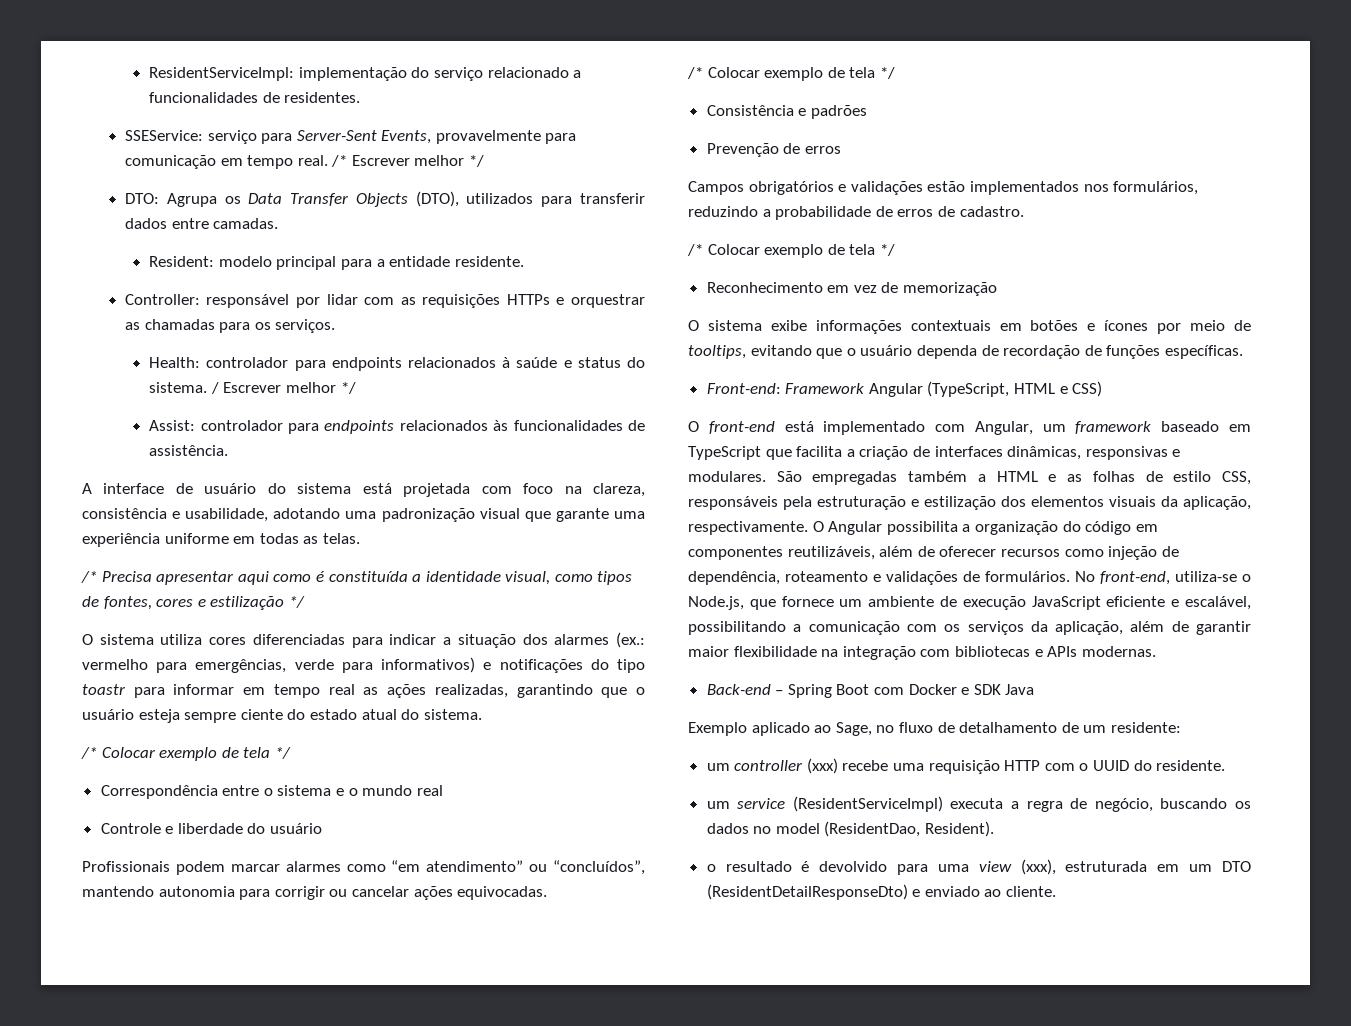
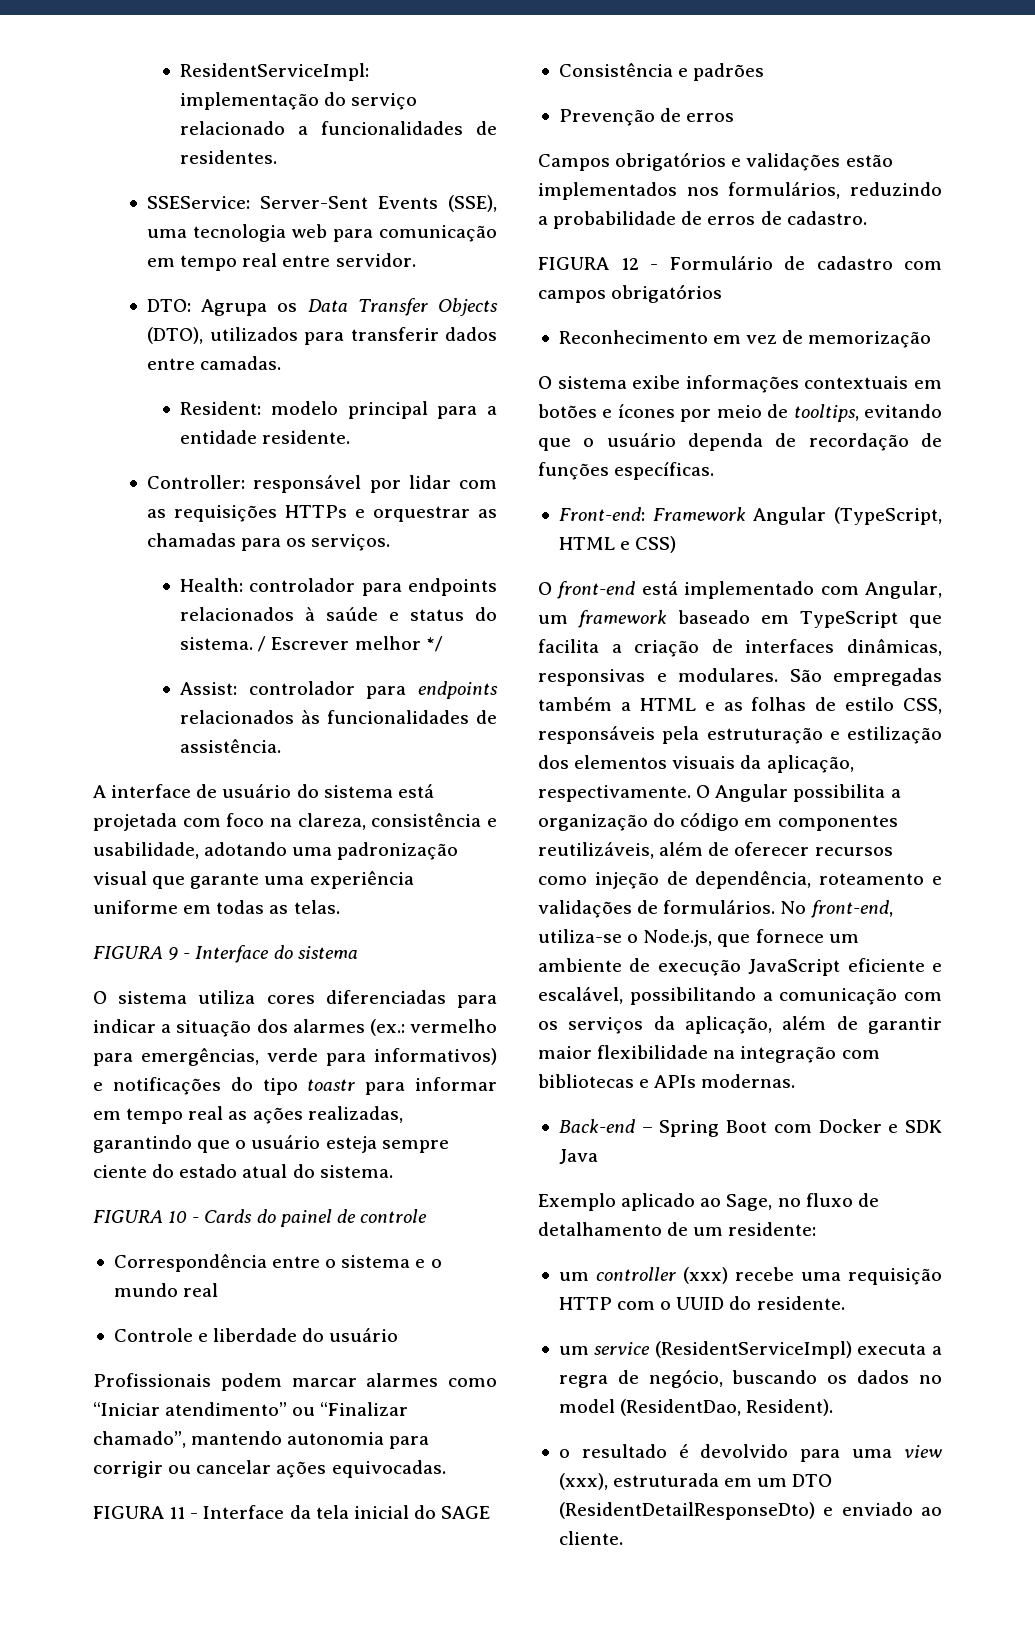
[207,130,577,144] [124,155,485,169] serviço para Server-Sent Events, provavelmente para comunicação em tempo real. /* Escrever melhor */ -> [260,195,497,212] [147,224,497,242] [147,253,416,271] Server-Sent Events (SSE), uma tecnologia web para comunicação em tempo real entre servidor.
[81,571,633,585] [82,596,305,610] /* Precisa apresentar aqui como é constituída a identidade visual, como tipos de fontes, cores e estilização */ -> [93,945,358,963] FIGURA 9 - Interface do sistema
[81,747,291,761] /* Colocar exemplo de tela */ -> [93,1209,427,1227] FIGURA 10 - Cards do painel de controle
[391,860,421,872] “em -> [93,1402,160,1416] “Iniciar
[553,860,645,875] “concluídos”, -> [320,1402,409,1416] [93,1431,186,1448] “Finalizar chamado”,
[687,67,895,81] /* Colocar exemplo de tela */ -> [93,1505,491,1519] FIGURA 11 - Interface da tela inicial do SAGE
[687,244,895,258] /* Colocar exemplo de tela */ -> [538,256,942,270] [538,284,723,303] FIGURA 12 - Formulário de cadastro com campos obrigatórios

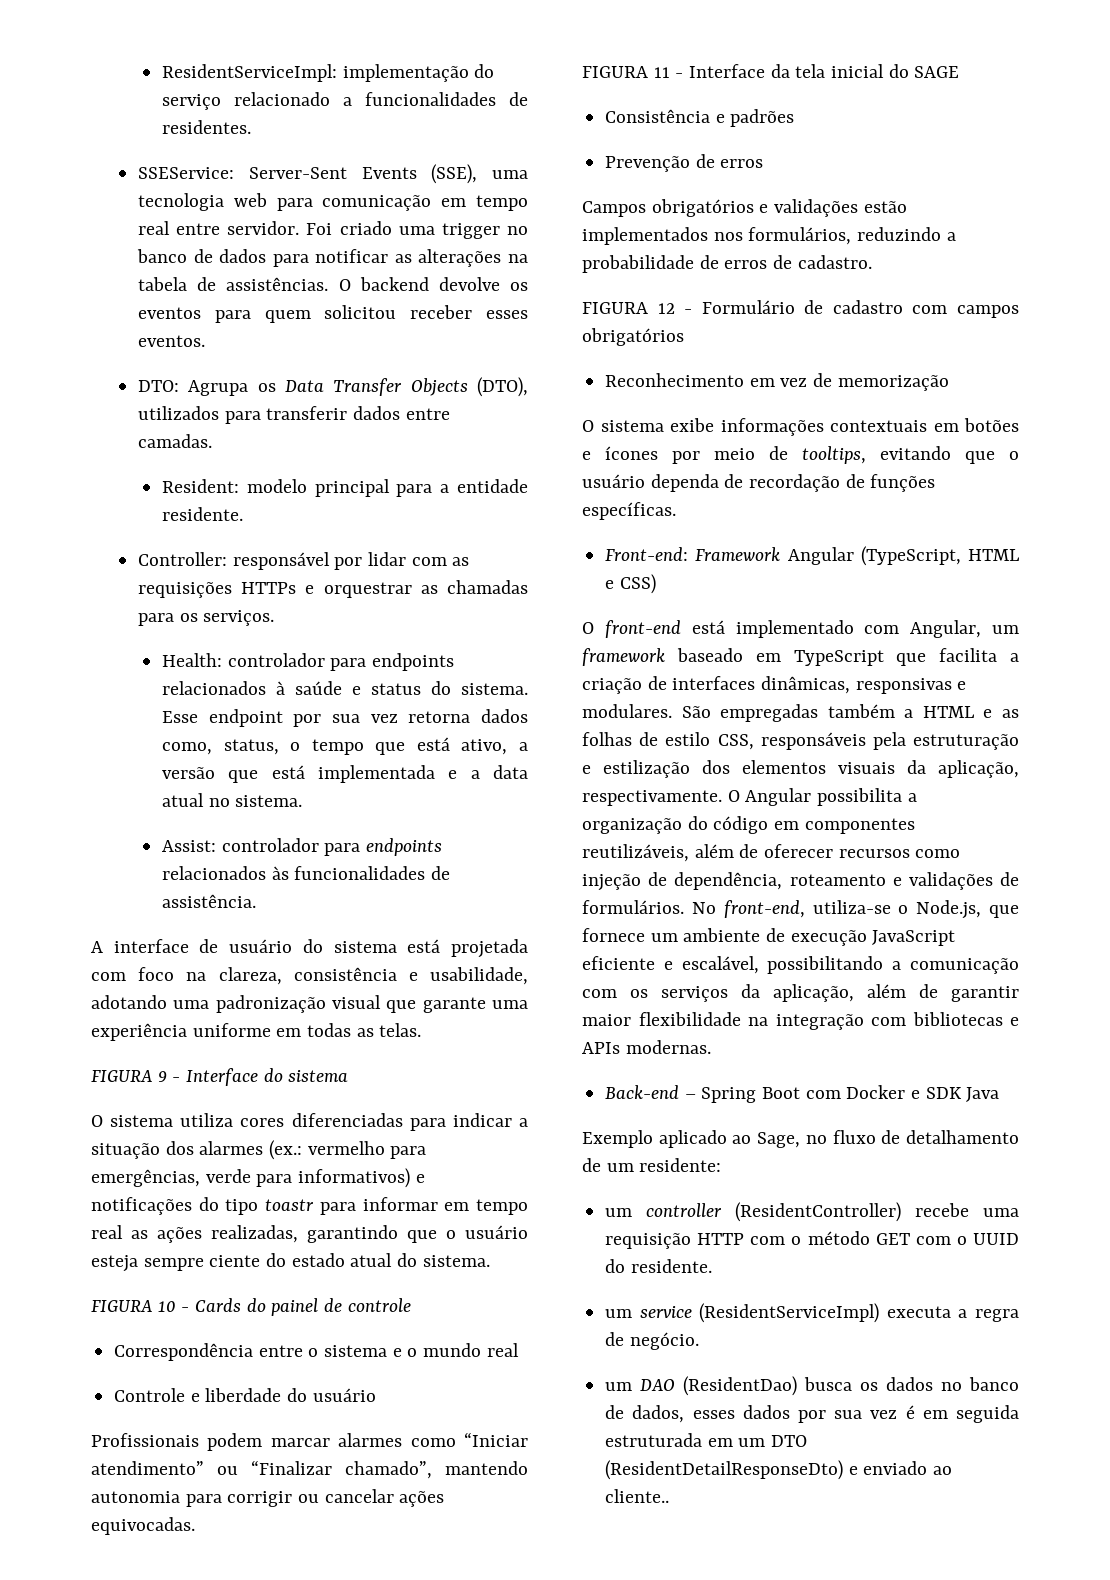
(416, 260) none -> [306,221,528,239] [137,249,528,267] [138,277,528,291] [138,305,528,323] [138,335,206,347] Foi criado uma trigger no banco de dados para notificar as alterações na tabela de assistências. O backend devolve os eventos para quem solicitou receber esses eventos.
[258,636,443,652] / Escrever melhor */ -> [162,709,528,727] [162,737,528,755] [162,765,528,783] [162,793,303,807] Esse endpoint por sua vez retorna dados como, status, o tempo que está ativo, a versão que está implementada e a data atual no sistema.
[682,1267,728,1284] (xxx) -> [735,1202,902,1222] (ResidentController)
(672, 1305) none -> [807,1231,967,1245] método GET com o
[648,1369,943,1388] [558,1399,834,1416] [558,1444,943,1462] [558,1473,608,1490] negócio, buscando os dados no model (ResidentDao, Resident). // o resultado é devolvido para uma view (xxx), -> [629,1332,699,1350] [605,1376,1019,1396] [605,1405,1019,1423] negócio. // um DAO (ResidentDao) busca os dados no banco de dados, esses dados por sua vez é em seguida
[558,1531,623,1545] cliente. -> [605,1489,670,1503] cliente..

